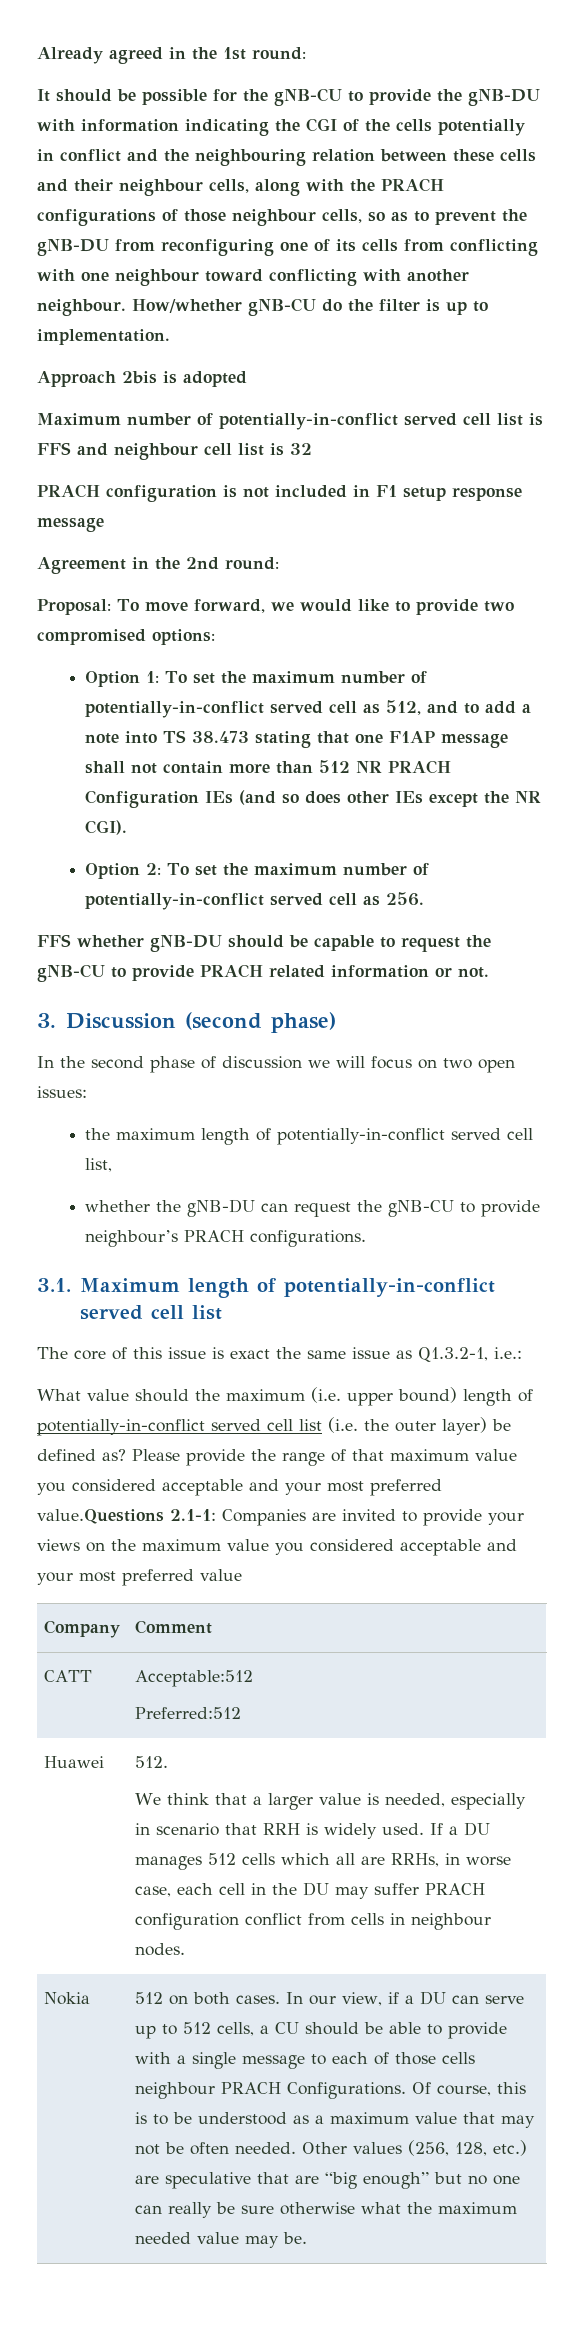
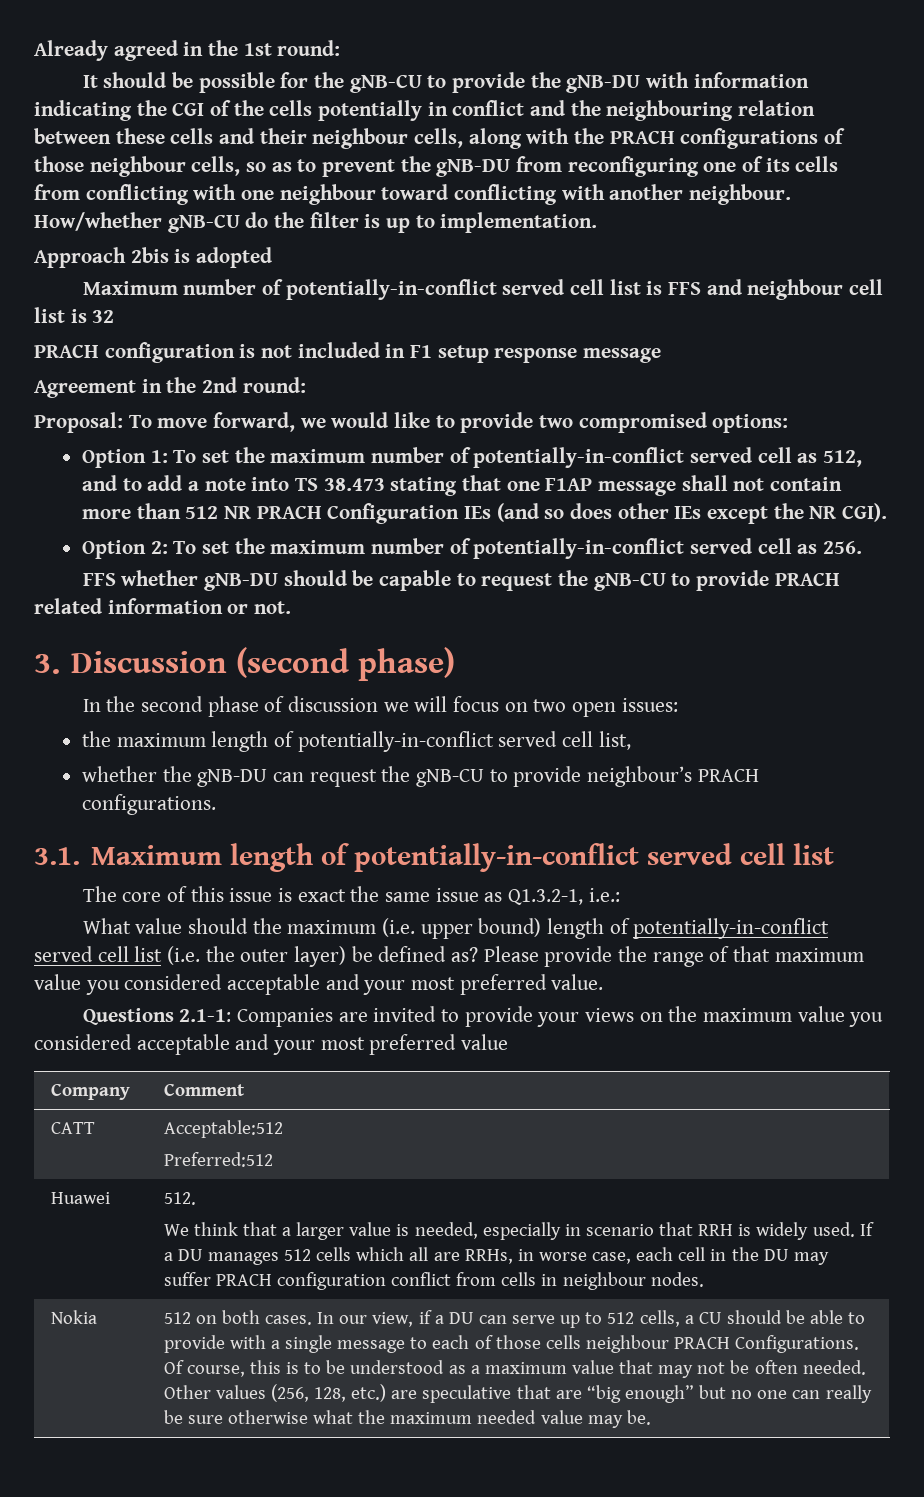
[37,1509,164,1524] value.Questions -> [551,974,604,990] [82,1008,174,1025] value. // Questions

